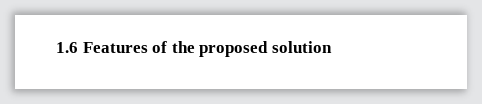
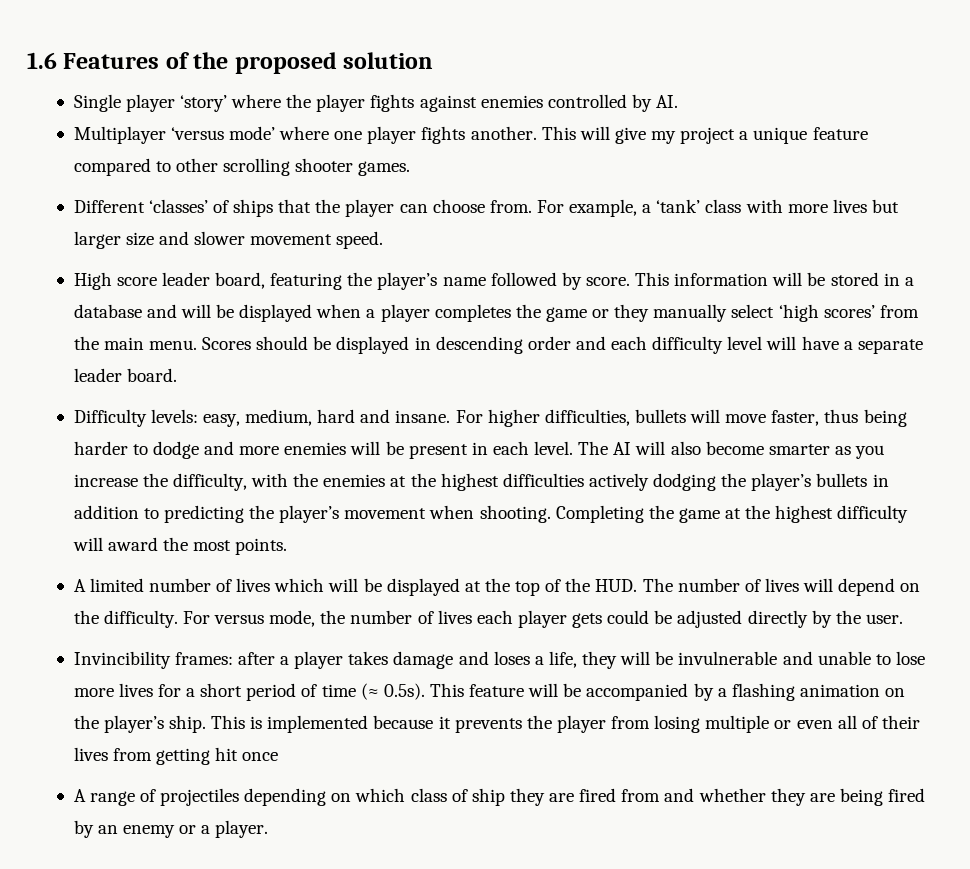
(332, 47) none -> [73,94,679,112] [73,126,868,144] [73,158,411,176] [73,199,899,217] [73,231,384,249] [73,272,914,290] [73,304,919,322] [73,336,923,354] [73,368,177,382] [73,409,907,427] [73,441,885,459] [73,473,889,491] [73,505,909,523] [72,537,288,555] [73,578,921,596] [73,610,903,628] [73,651,925,669] [73,683,906,701] [73,715,920,733] [73,747,279,765] [73,788,926,806] [73,820,269,838] // Single player ‘story’ where the player fights against enemies controlled by AI. // Multiplayer ‘versus mode’ where one player fights another. This will give my project a unique feature compared to other scrolling shooter games. // Different ‘classes’ of ships that the player can choose from. For example, a ‘tank’ class with more lives but larger size and slower movement speed. // High score leader board, featuring the player’s name followed by score. This information will be stored in a database and will be displayed when a player completes the game or they manually select ‘high scores’ from the main menu. Scores should be displayed in descending order and each difficulty level will have a separate leader board. // Difficulty levels: easy, medium, hard and insane. For higher difficulties, bullets will move faster, thus being harder to dodge and more enemies will be present in each level. The AI will also become smarter as you increase the difficulty, with the enemies at the highest difficulties actively dodging the player’s bullets in addition to predicting the player’s movement when shooting. Completing the game at the highest difficulty will award the most points. // A limited number of lives which will be displayed at the top of the HUD. The number of lives will depend on the difficulty. For versus mode, the number of lives each player gets could be adjusted directly by the user. // Invincibility frames: after a player takes damage and loses a life, they will be invulnerable and unable to lose more lives for a short period of time (≈ 0.5s). This feature will be accompanied by a flashing animation on the player’s ship. This is implemented because it prevents the player from losing multiple or even all of their lives from getting hit once // A range of projectiles depending on which class of ship they are fired from and whether they are being fired by an enemy or a player.

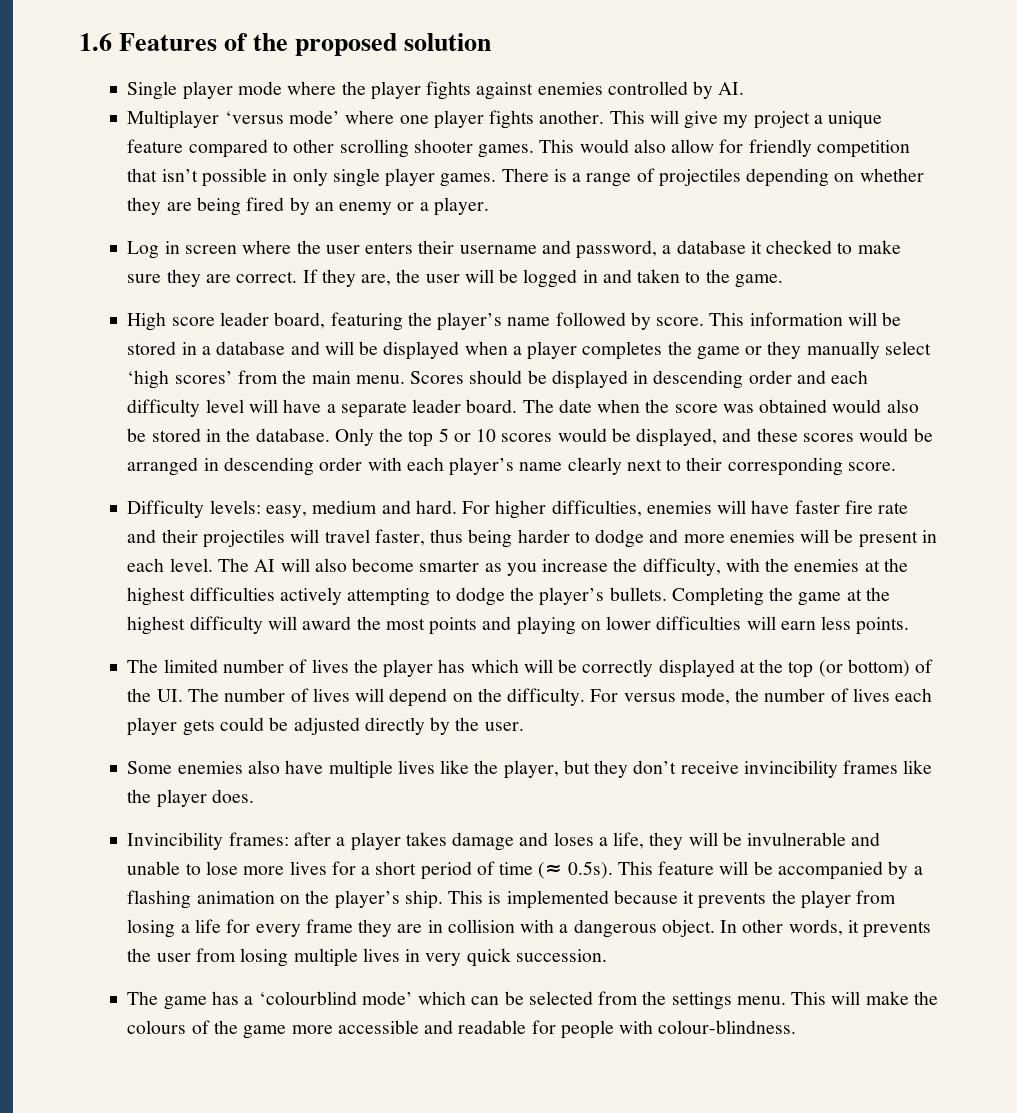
[179,95,227,112] ‘story’ -> [238,81,283,95] mode
[73,199,899,217] [73,231,384,249] // Different ‘classes’ of ships that the player can choose from. For example, a ‘tank’ class with more lives but larger size and slower movement speed. -> [539,139,910,158] [127,168,924,187] [127,197,489,216] [127,240,901,259] [127,269,783,288] This would also allow for friendly competition that isn’t possible in only single player games. There is a range of projectiles depending on whether they are being fired by an enemy or a player. // Log in screen where the user enters their username and password, a database it checked to make sure they are correct. If they are, the user will be logged in and taken to the game.
[73,409,767,427] // Difficulty levels: easy, medium, hard and insane. For higher difficulties, bullets will move -> [522,399,919,413] [127,428,933,447] [127,457,896,476] [127,500,909,519] [127,529,370,548] The date when the score was obtained would also be stored in the database. Only the top 5 or 10 scores would be displayed, and these scores would be arranged in descending order with each player’s name clearly next to their corresponding score. // Difficulty levels: easy, medium and hard. For higher difficulties, enemies will have faster fire rate and their projectiles will travel
[653,473,889,491] [73,505,551,523] dodging the player’s bullets in addition to predicting the player’s movement when shooting. -> [347,587,667,606] attempting to dodge the player’s bullets.
(232, 545) none -> [429,616,852,635] points and playing on lower difficulties will earn less
[73,579,86,592] A -> [127,659,159,673] The
(271, 585) none -> [353,659,466,678] the player has
(382, 585) none -> [582,659,654,677] correctly
[545,578,638,592] of the HUD. -> [818,659,934,677] [127,688,183,702] (or bottom) of the UI.
(903, 619) none -> [127,760,933,779] [127,789,255,808] // Some enemies also have multiple lives like the player, but they don’t receive invincibility frames like the player does.
[705,715,920,733] [73,747,279,765] [73,788,926,806] [73,820,269,838] multiple or even all of their lives from getting hit once // A range of projectiles depending on which class of ship they are fired from and whether they are being fired by an enemy or a player. -> [180,919,932,938] [127,948,607,967] [127,991,938,1010] [127,1020,797,1039] a life for every frame they are in collision with a dangerous object. In other words, it prevents the user from losing multiple lives in very quick succession. // The game has a ‘colourblind mode’ which can be selected from the settings menu. This will make the colours of the game more accessible and readable for people with colour-blindness.

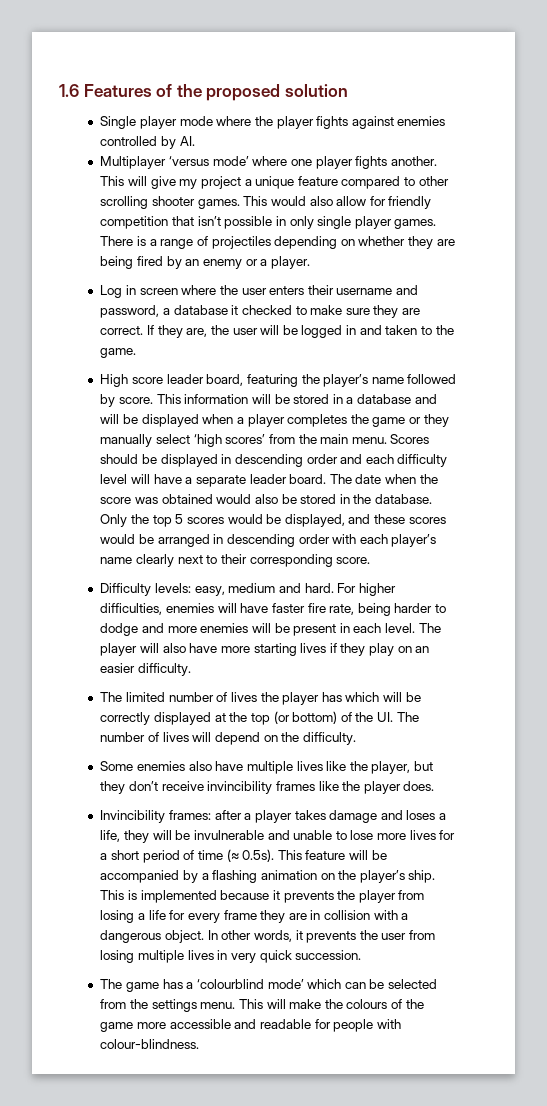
[453,429,497,442] or 10 -> (184, 519) none
[878,502,909,514] [127,529,464,548] rate and their projectiles will travel faster, thus -> [329,604,355,615] rate,
[254,559,276,572] AI -> [100,643,138,656] player
[352,558,908,576] [127,587,890,606] [127,616,910,635] become smarter as you increase the difficulty, with the enemies at the highest difficulties actively attempting to dodge the player’s bullets. Completing the game at the highest difficulty will award the most points and playing on lower difficulties will earn less points. -> [189,643,430,656] [100,663,191,676] have more starting lives if they play on an easier difficulty.
[590,688,933,705] [127,717,524,736] For versus mode, the number of lives each player gets could be adjusted directly by the user. -> (356, 738) none

